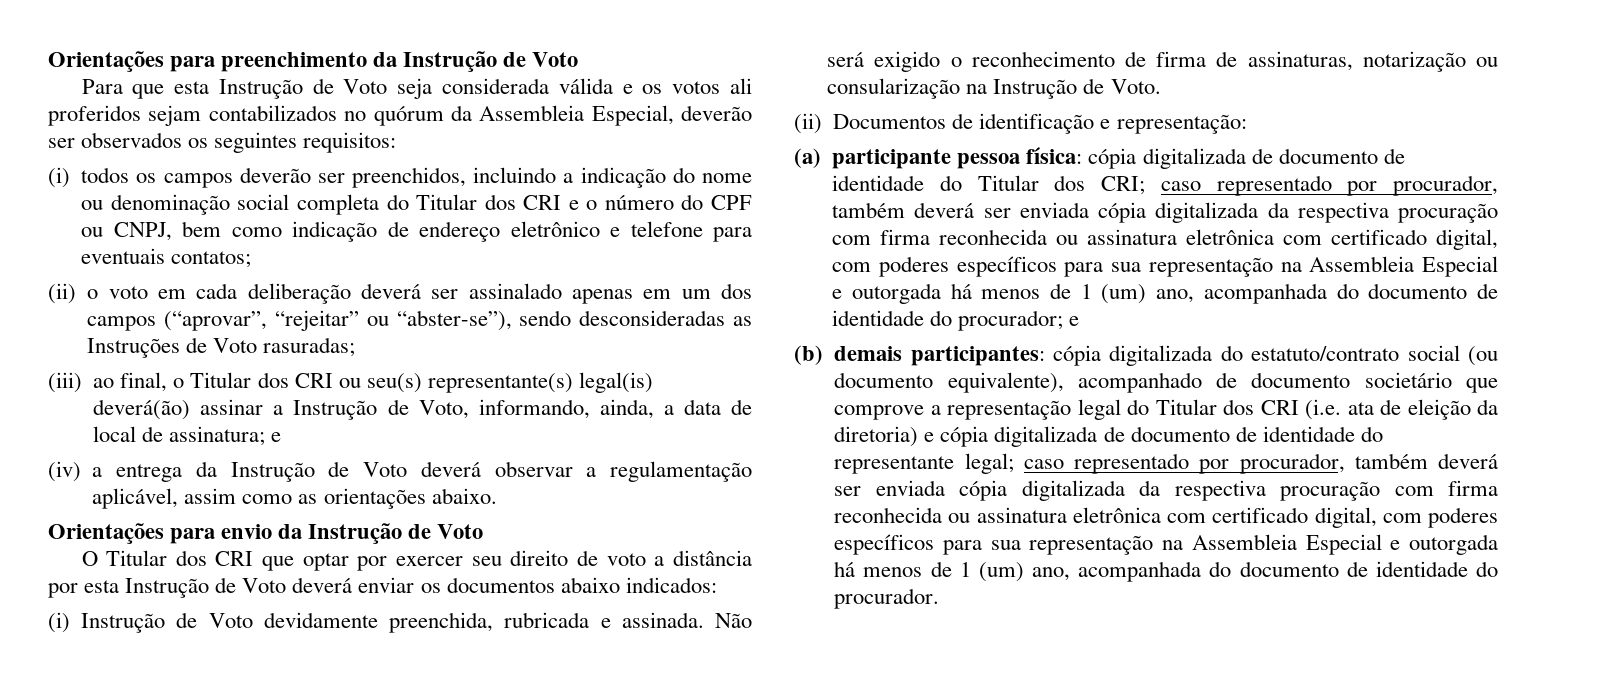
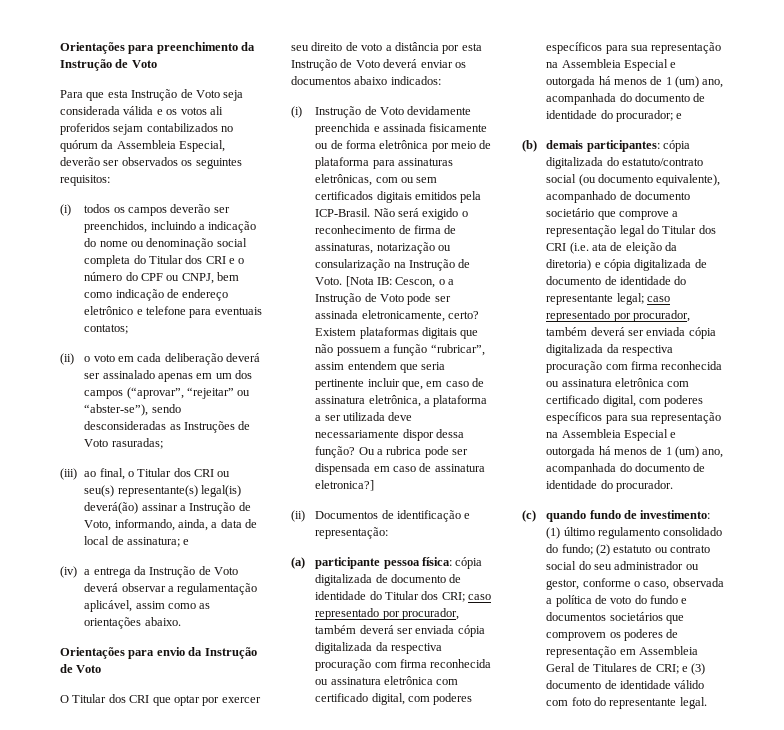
[389,612,704,633] preenchida, rubricada e assinada. -> [315,123,488,135] [315,140,492,152] [315,157,453,169] [315,174,438,186] [315,191,482,203] [315,208,371,217] preenchida e assinada fisicamente ou de forma eletrônica por meio de plataforma para assinaturas eletrônicas, com ou sem certificados digitais emitidos pela ICP-Brasil.
(1161, 86) none -> [345,276,455,288] [315,293,451,305] [315,310,479,322] [315,327,479,339] [315,344,485,356] [315,361,446,373] [315,378,485,390] [315,395,488,407] [315,412,413,421] [315,429,464,441] [315,446,469,458] [315,463,485,475] [315,480,375,491] [Nota IB: Cescon, o a Instrução de Voto pode ser assinada eletronicamente, certo? Existem plataformas digitais que não possuem a função “rubricar”, assim entendem que seria pertinente incluir que, em caso de assinatura eletrônica, a plataforma a ser utilizada deve necessariamente dispor dessa função? Ou a rubrica pode ser dispensada em caso de assinatura eletronica?]
(940, 598) none -> [522,510,711,522] [546,527,723,539] [546,544,711,556] [546,561,699,570] [546,578,724,590] [546,595,688,607] [546,612,684,624] [546,629,679,641] [546,646,698,658] [546,663,706,675] [546,680,705,689] [546,697,707,709] // (c) quando fundo de investimento: (1) último regulamento consolidado do fundo; (2) estatuto ou contrato social do seu administrador ou gestor, conforme o caso, observada a política de voto do fundo e documentos societários que comprovem os poderes de representação em Assembleia Geral de Titulares de CRI; e (3) documento de identidade válido com foto do representante legal.

